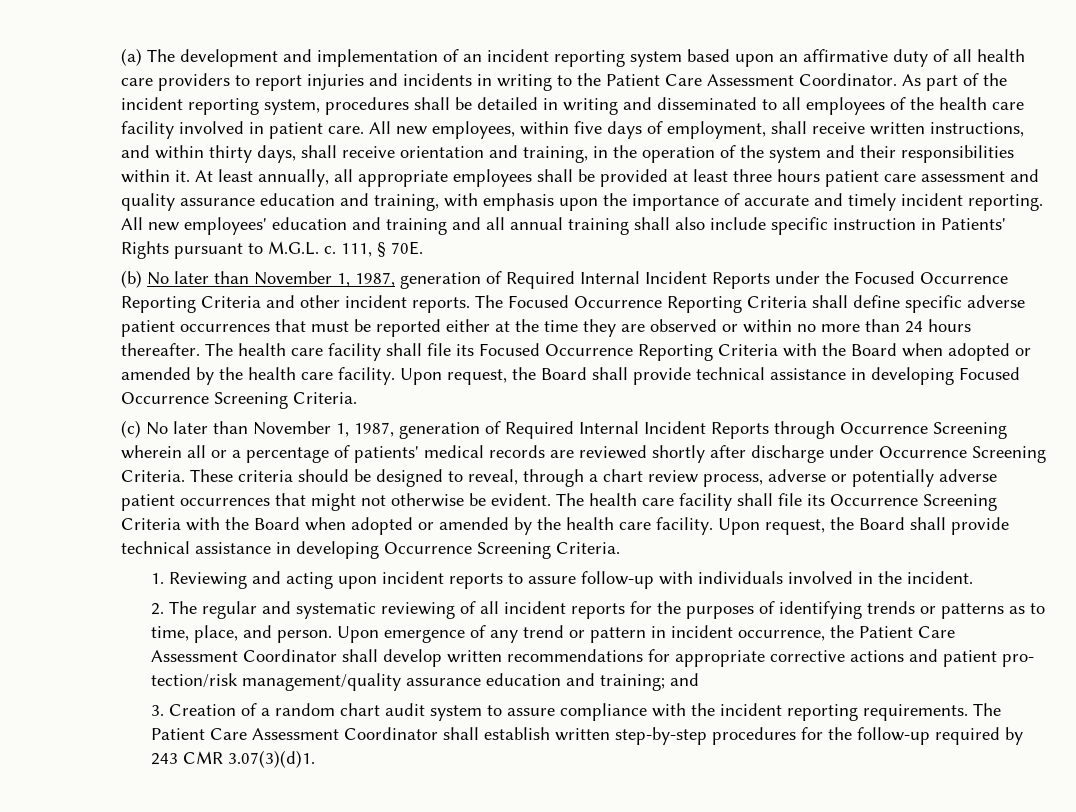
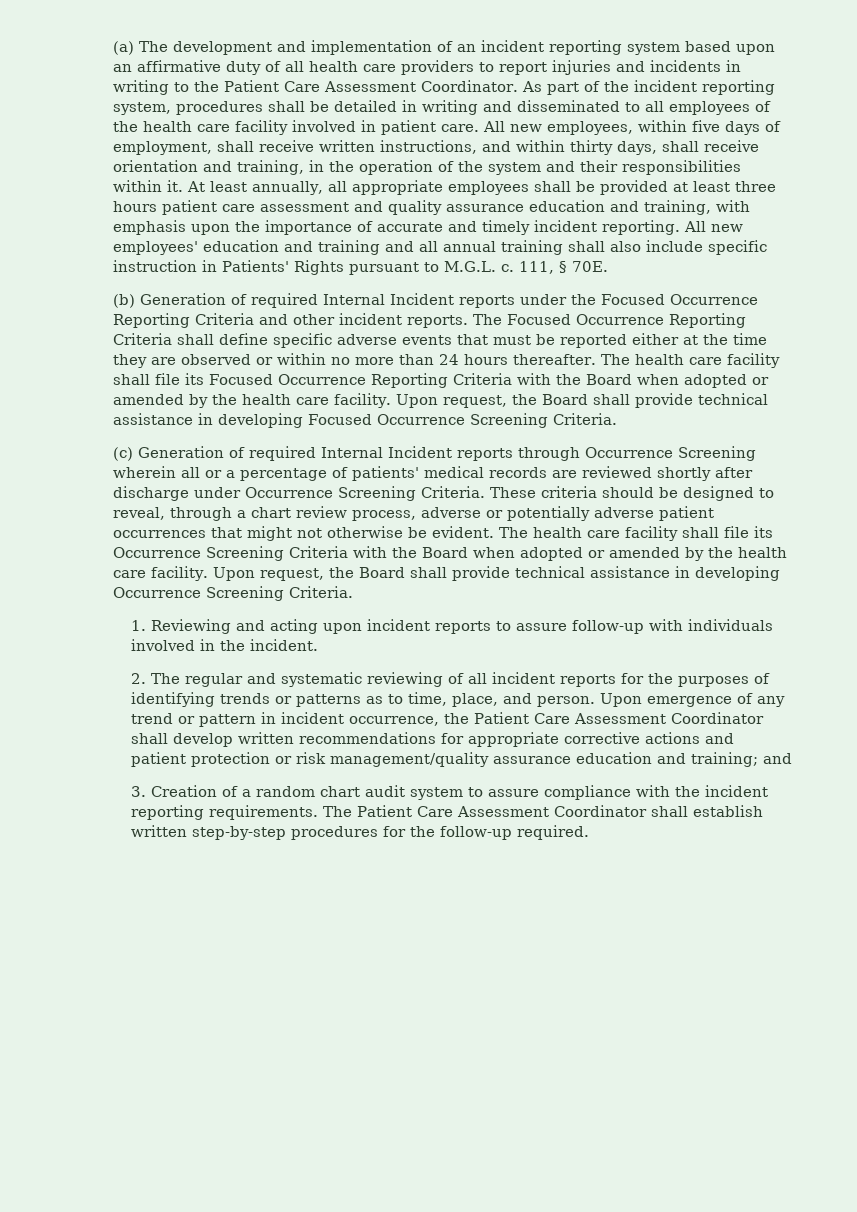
[146,271,770,289] No later than November 1, 1987, generation of Required Internal Incident Reports -> [139,293,515,308] Generation of required Internal Incident reports
[120,320,270,337] patient occurrences -> [401,335,452,345] events
[145,421,769,439] No later than November 1, 1987, generation of Required Internal Incident Reports -> [137,446,513,461] Generation of required Internal Incident reports
[1002,654,1035,667] [151,673,239,688] pro- tection/risk -> [190,752,326,767] protection or risk
[935,727,1024,745] [151,750,316,768] required by 243 CMR 3.07(3)(d)1. -> [516,825,589,840] required.

